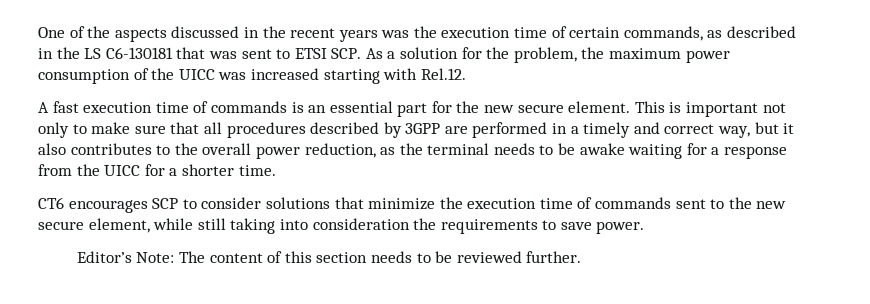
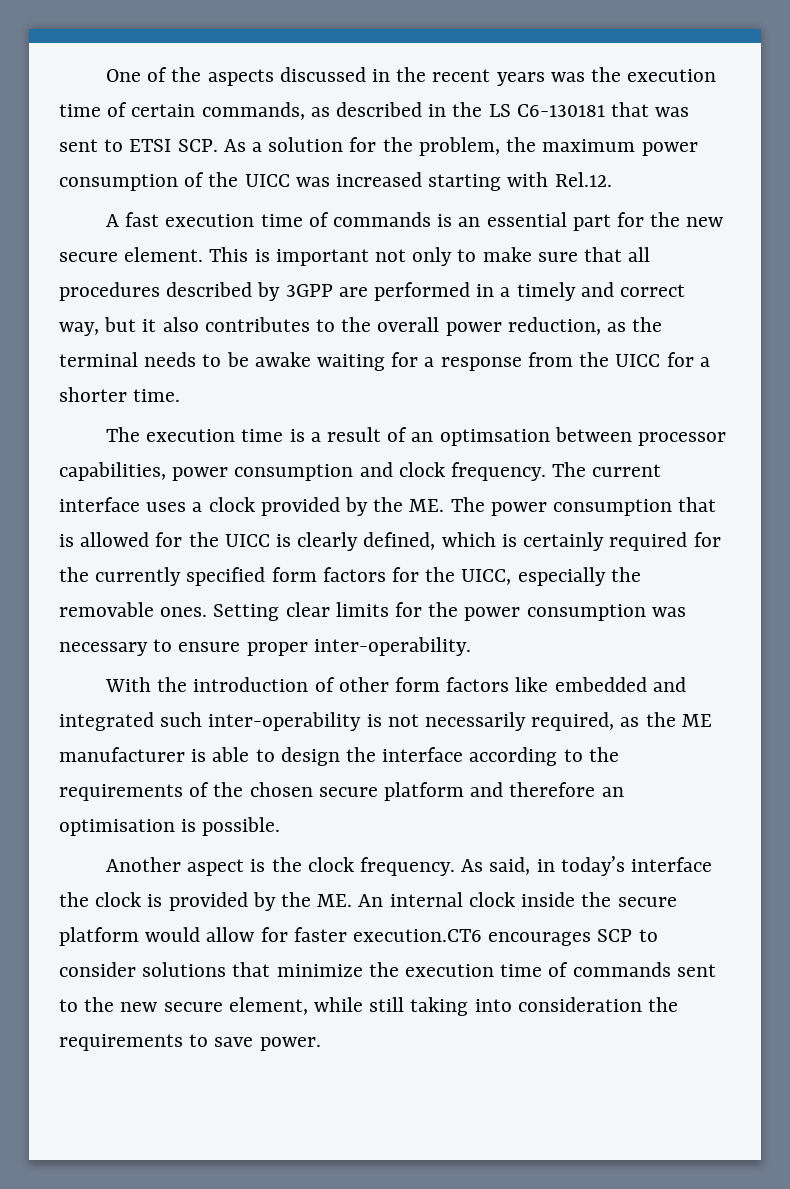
[38,197,64,209] CT6 -> [105,427,726,446] [59,462,662,481] [59,497,717,516] [59,532,721,551] [59,567,641,586] [59,602,686,621] [59,637,471,656] [104,677,686,692] [59,712,712,731] [59,747,619,766] [59,782,624,801] [59,817,281,836] [105,856,712,876] [59,892,677,911] [59,927,483,946] The execution time is a result of an optimsation between processor capabilities, power consumption and clock frequency. The current interface uses a clock provided by the ME. The power consumption that is allowed for the UICC is clearly defined, which is certainly required for the currently specified form factors for the UICC, especially the removable ones. Setting clear limits for the power consumption was necessary to ensure proper inter-operability. // With the introduction of other form factors like embedded and integrated such inter-operability is not necessarily required, as the ME manufacturer is able to design the interface according to the requirements of the chosen secure platform and therefore an optimisation is possible. // Another aspect is the clock frequency. As said, in today’s interface the clock is provided by the ME. An internal clock inside the secure platform would allow for faster execution.CT6
[76,251,582,263] // Editor’s Note: The content of this section needs to be reviewed further. -> (321, 1044) none

